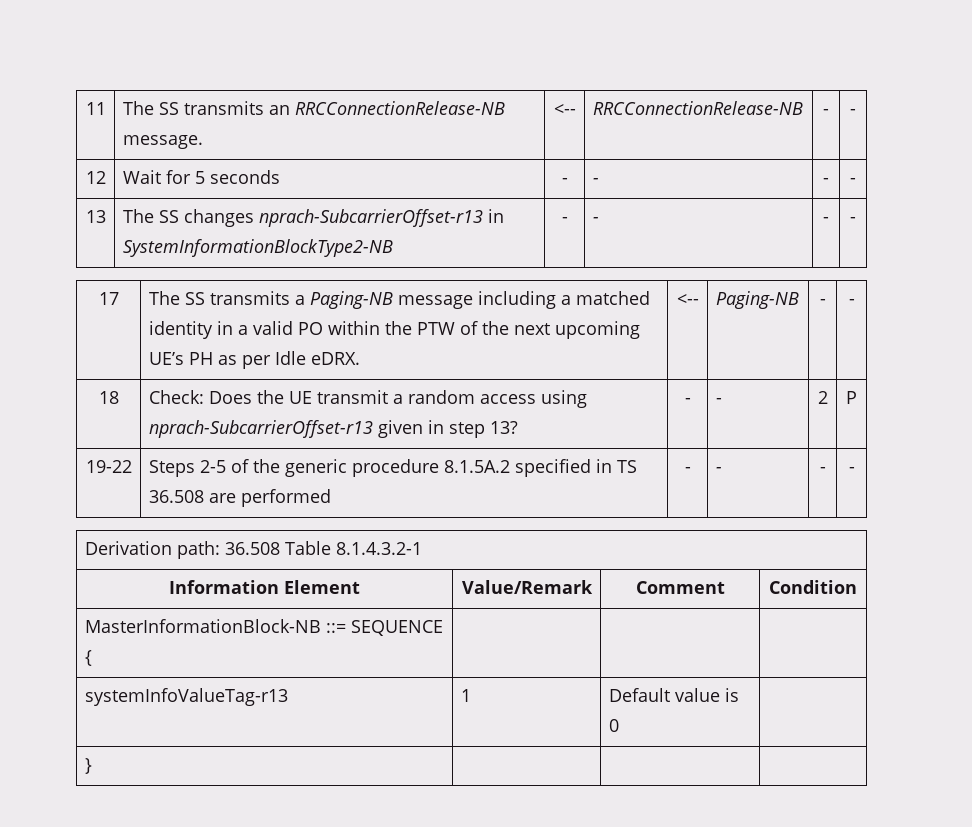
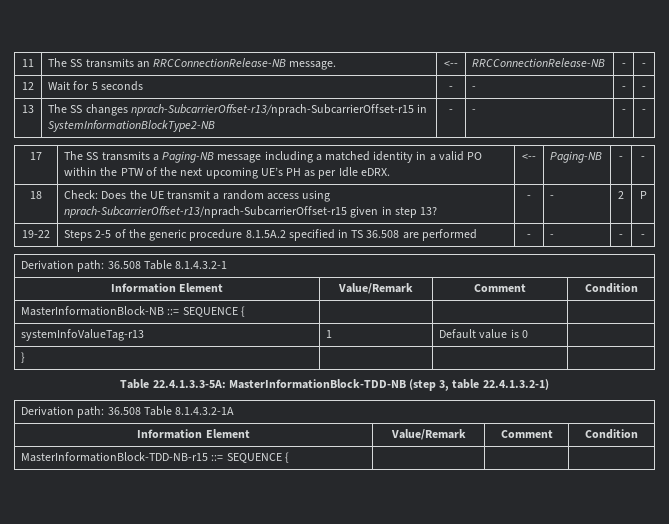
[258,209,483,227] nprach-SubcarrierOffset-r13 -> [130,104,414,116] nprach-SubcarrierOffset-r13/nprach-SubcarrierOffset-r15
[148,420,373,438] nprach-SubcarrierOffset-r13 -> [64,206,348,218] nprach-SubcarrierOffset-r13/nprach-SubcarrierOffset-r15
(92, 766) none -> [120,379,549,391] [21,406,235,418] [137,429,250,439] [390,429,466,440] [500,430,553,438] [585,429,638,439] [21,452,289,463] // Table 22.4.1.3.3-5A: MasterInformationBlock-TDD-NB (step 3, table 22.4.1.3.2-1) // Derivation path: 36.508 Table 8.1.4.3.2-1A // Information Element | Value/Remark | Comment | Condition // MasterInformationBlock-TDD-NB-r15 ::= SEQUENCE { | | |

